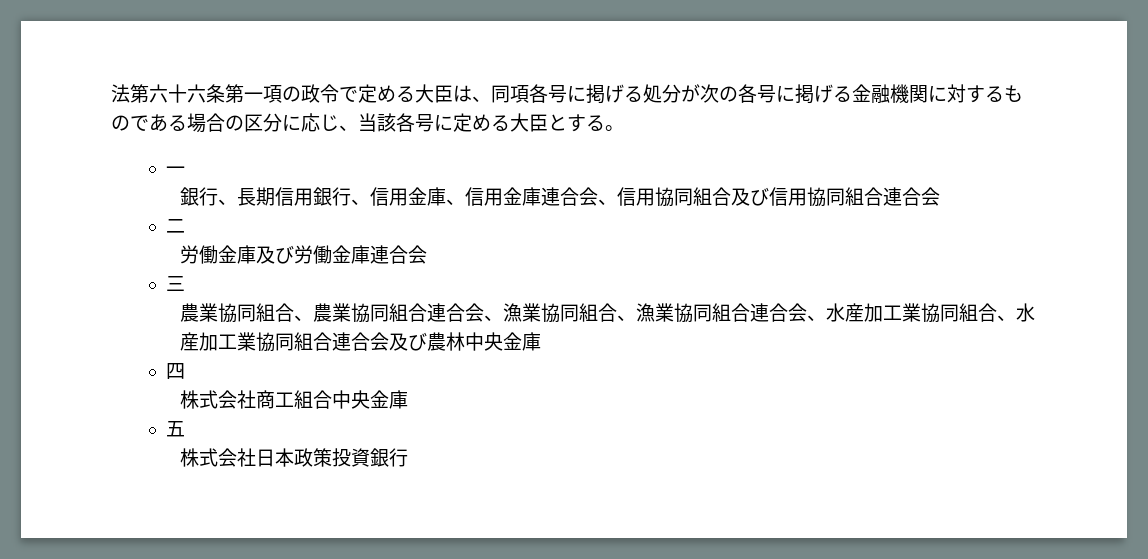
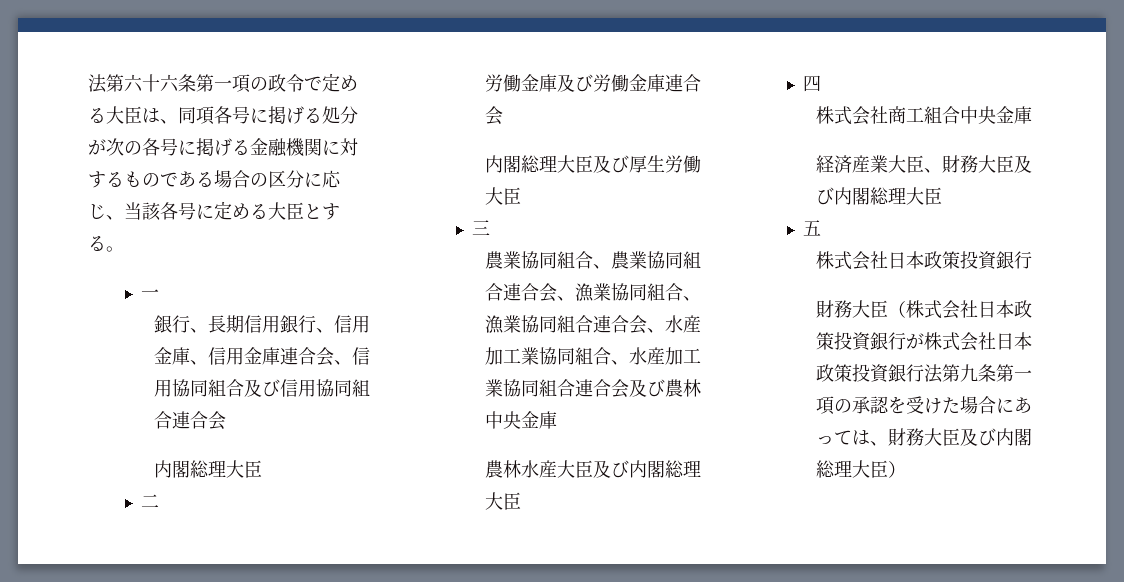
(940, 196) none -> [154,460,263,478] // 内閣総理大臣
(427, 254) none -> [485,155,702,173] [485,187,522,205] // 内閣総理大臣及び厚生労働大臣
(541, 341) none -> [485,460,702,478] [485,492,522,510] // 農林水産大臣及び内閣総理大臣
(408, 399) none -> [816,155,1033,173] [816,187,943,205] // 経済産業大臣、財務大臣及び内閣総理大臣
(408, 457) none -> [816,300,1033,319] [816,332,1033,351] [816,364,1033,383] [816,396,1033,415] [816,428,1033,446] [816,460,907,478] // 財務大臣（株式会社日本政策投資銀行が株式会社日本政策投資銀行法第九条第一項の承認を受けた場合にあっては、財務大臣及び内閣総理大臣）

